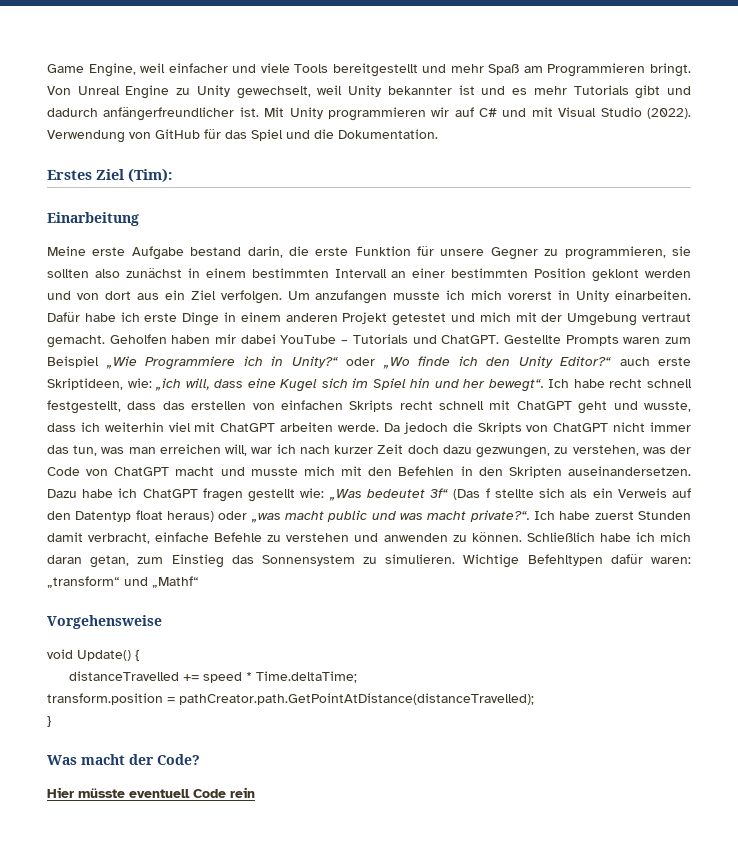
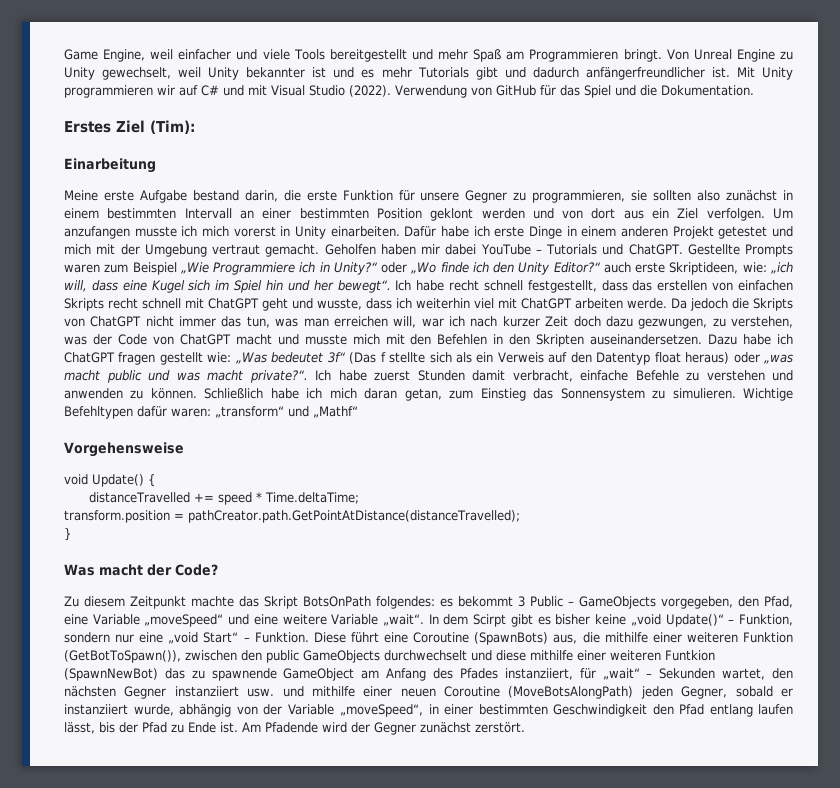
[47,787,255,798] Hier müsste eventuell Code rein -> [64,596,793,609] [64,614,794,627] [64,632,794,645] [64,650,715,663] [64,668,793,681] [64,686,793,699] [64,704,793,717] [64,722,525,735] Zu diesem Zeitpunkt machte das Skript BotsOnPath folgendes: es bekommt 3 Public – GameObjects vorgegeben, den Pfad, eine Variable „moveSpeed“ und eine weitere Variable „wait“. In dem Scirpt gibt es bisher keine „void Update()“ – Funktion, sondern nur eine „void Start“ – Funktion. Diese führt eine Coroutine (SpawnBots) aus, die mithilfe einer weiteren Funktion (GetBotToSpawn()), zwischen den public GameObjects durchwechselt und diese mithilfe einer weiteren Funtkion (SpawnNewBot) das zu spawnende GameObject am Anfang des Pfades instanziiert, für „wait“ – Sekunden wartet, den nächsten Gegner instanziiert usw. und mithilfe einer neuen Coroutine (MoveBotsAlongPath) jeden Gegner, sobald er instanziiert wurde, abhängig von der Variable „moveSpeed“, in einer bestimmten Geschwindigkeit den Pfad entlang laufen lässt, bis der Pfad zu Ende ist. Am Pfadende wird der Gegner zunächst zerstört.

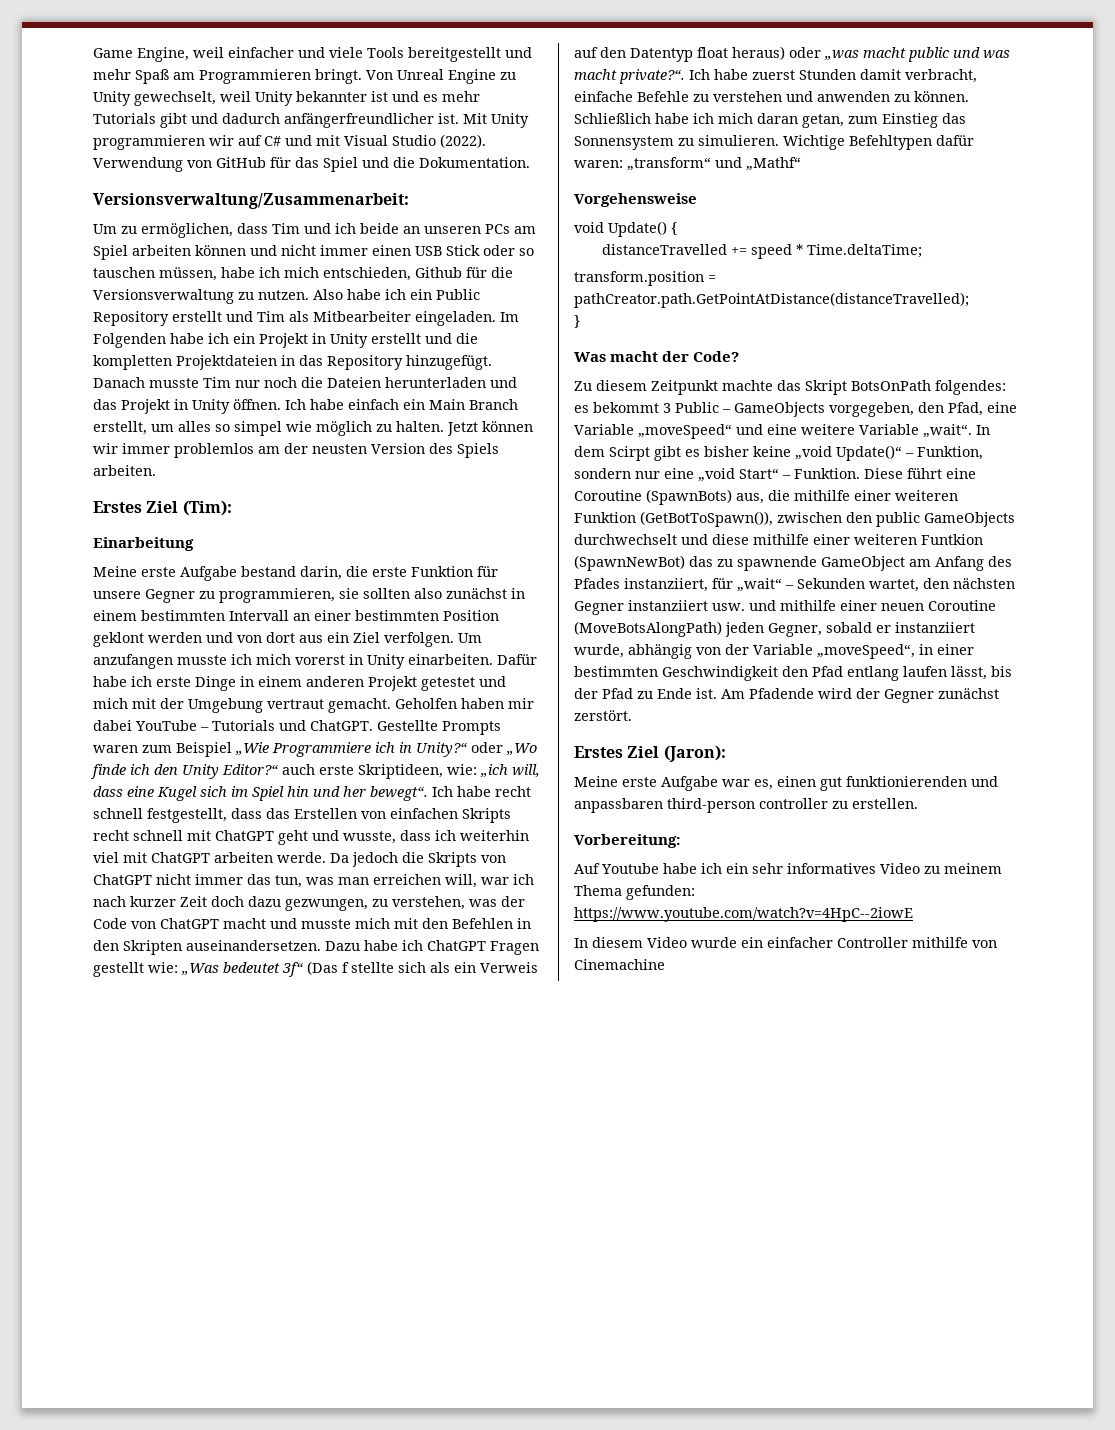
(754, 90) none -> [93,193,409,209] [93,223,536,238] [93,245,534,260] [93,267,513,281] [93,289,480,304] [93,311,519,326] [93,333,478,348] [93,355,492,370] [93,377,517,388] [93,399,518,414] [93,421,533,436] [93,443,499,458] [93,465,156,476] // Versionsverwaltung/Zusammenarbeit: // Um zu ermöglichen, dass Tim und ich beide an unseren PCs am Spiel arbeiten können und nicht immer einen USB Stick oder so tauschen müssen, habe ich mich entschieden, Github für die Versionsverwaltung zu nutzen. Also habe ich ein Public Repository erstellt und Tim als Mitbearbeiter eingeladen. Im Folgenden habe ich ein Projekt in Unity erstellt und die kompletten Projektdateien in das Repository hinzugefügt. Danach musste Tim nur noch die Dateien herunterladen und das Projekt in Unity öffnen. Ich habe einfach ein Main Branch erstellt, um alles so simpel wie möglich zu halten. Jetzt können wir immer problemlos am der neusten Version des Spiels arbeiten.
[657,280,708,291] erstellen -> [294,808,357,819] Erstellen
[118,352,156,365] fragen -> [490,941,539,955] Fragen
(525, 727) none -> [574,745,726,762] [574,776,998,791] [574,798,918,813] [574,834,681,848] [574,863,1002,874] [574,885,695,900] [574,907,913,922] [574,937,997,948] [574,959,665,970] // Erstes Ziel (Jaron): // Meine erste Aufgabe war es, einen gut funktionierenden und anpassbaren third-person controller zu erstellen. // Vorbereitung: // Auf Youtube habe ich ein sehr informatives Video zu meinem Thema gefunden: https://www.youtube.com/watch?v=4HpC--2iowE // In diesem Video wurde ein einfacher Controller mithilfe von Cinemachine

